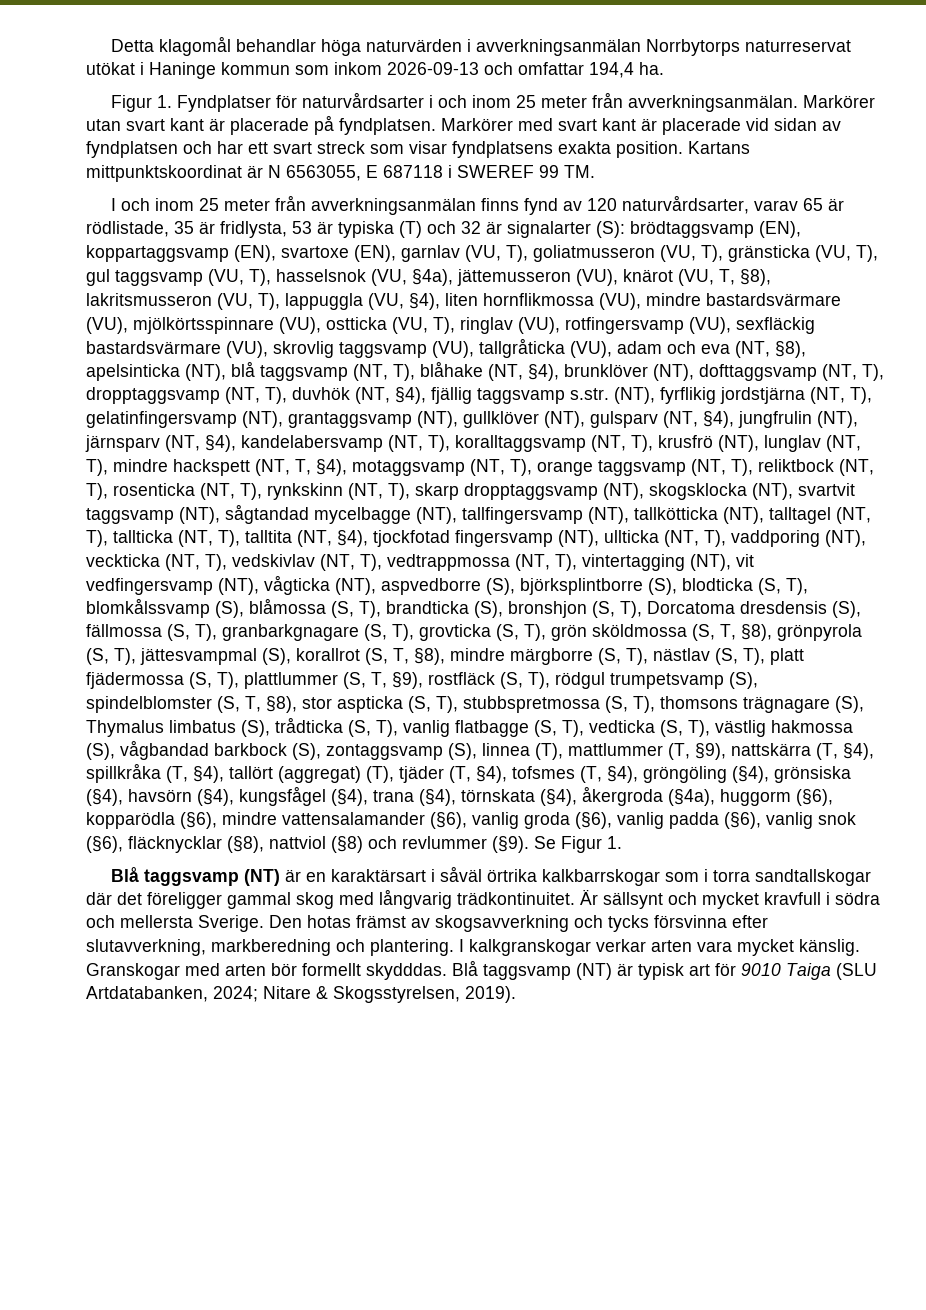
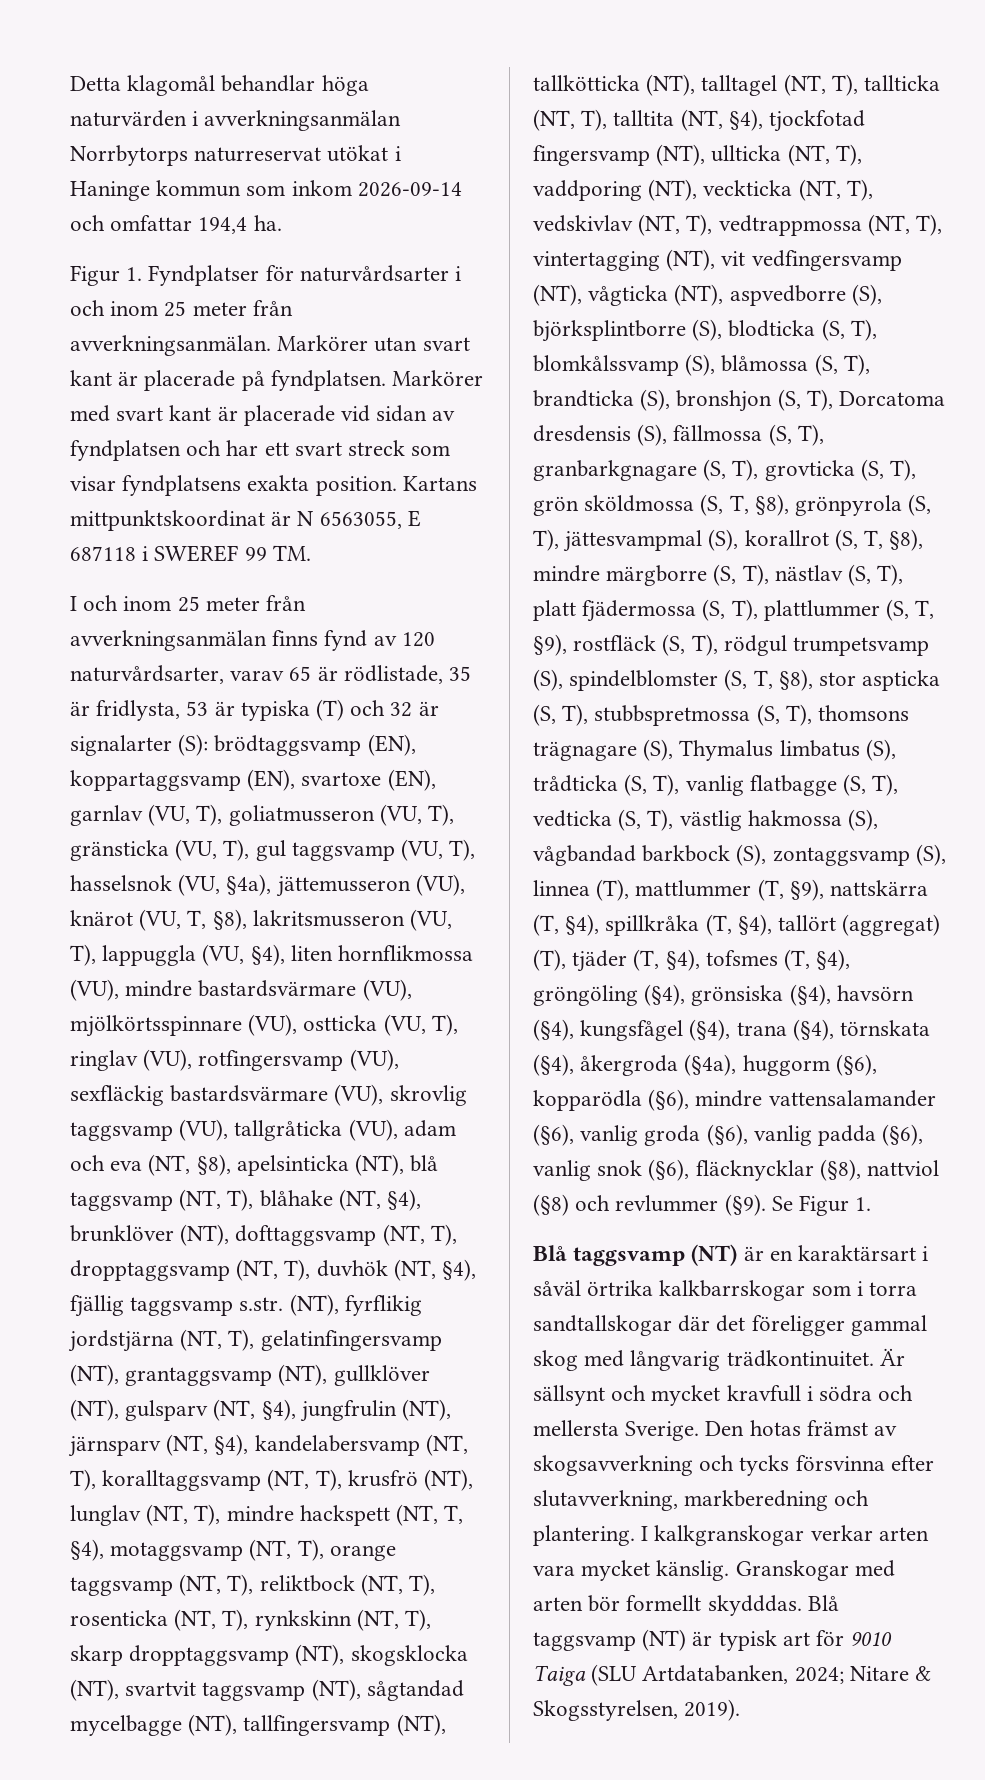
[387,62,479,75] 2026-09-13 -> [357,182,462,197] 2026-09-14

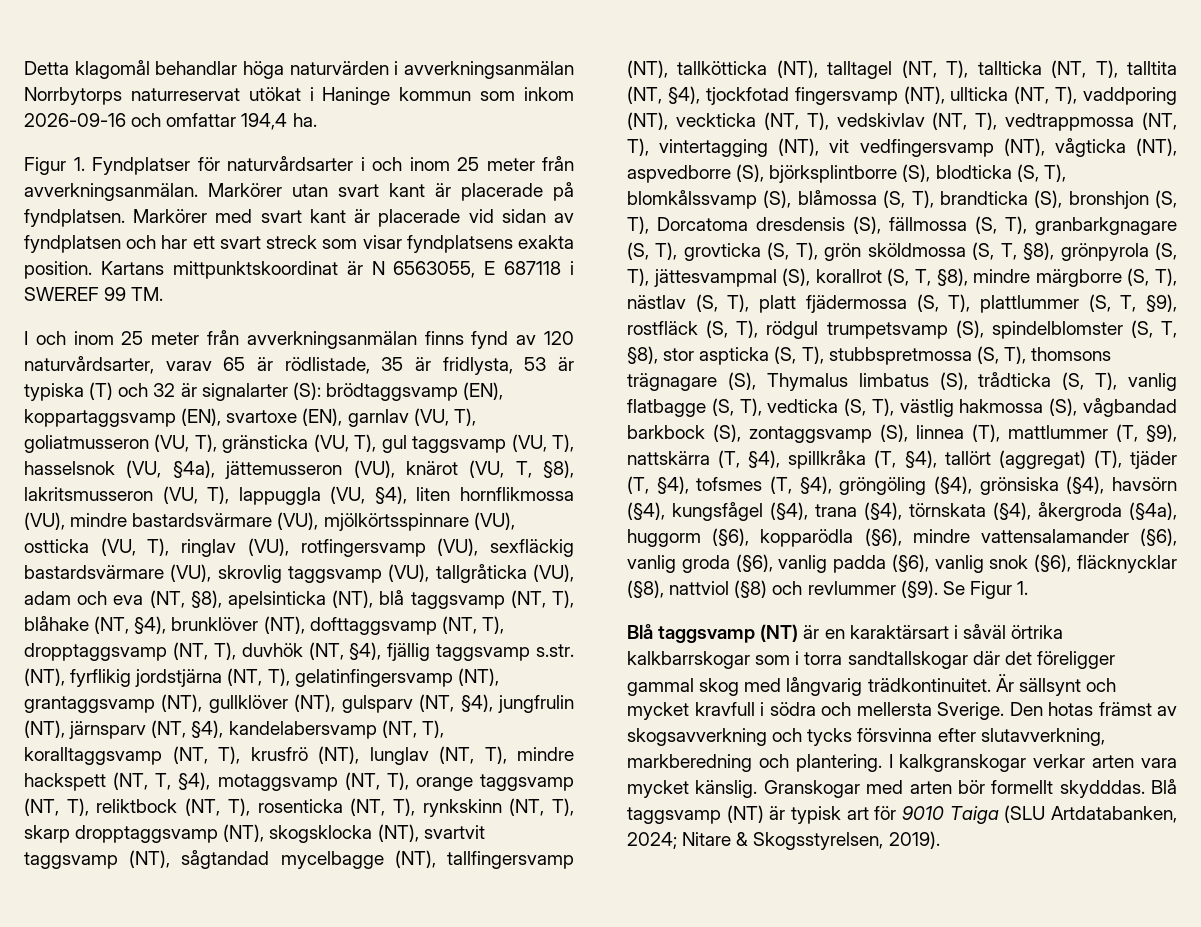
[357,182,462,197] 2026-09-14 -> [24,113,126,127] 2026-09-16

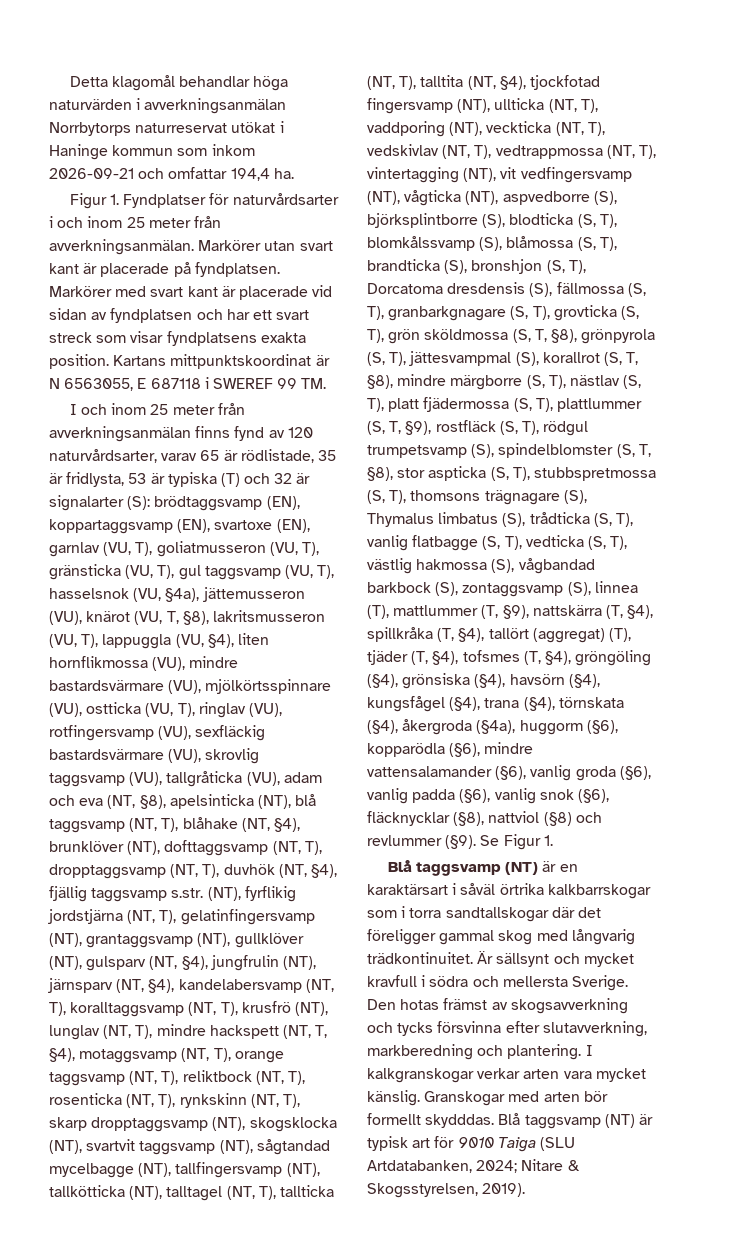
[24,113,126,127] 2026-09-16 -> [49,168,134,179] 2026-09-21

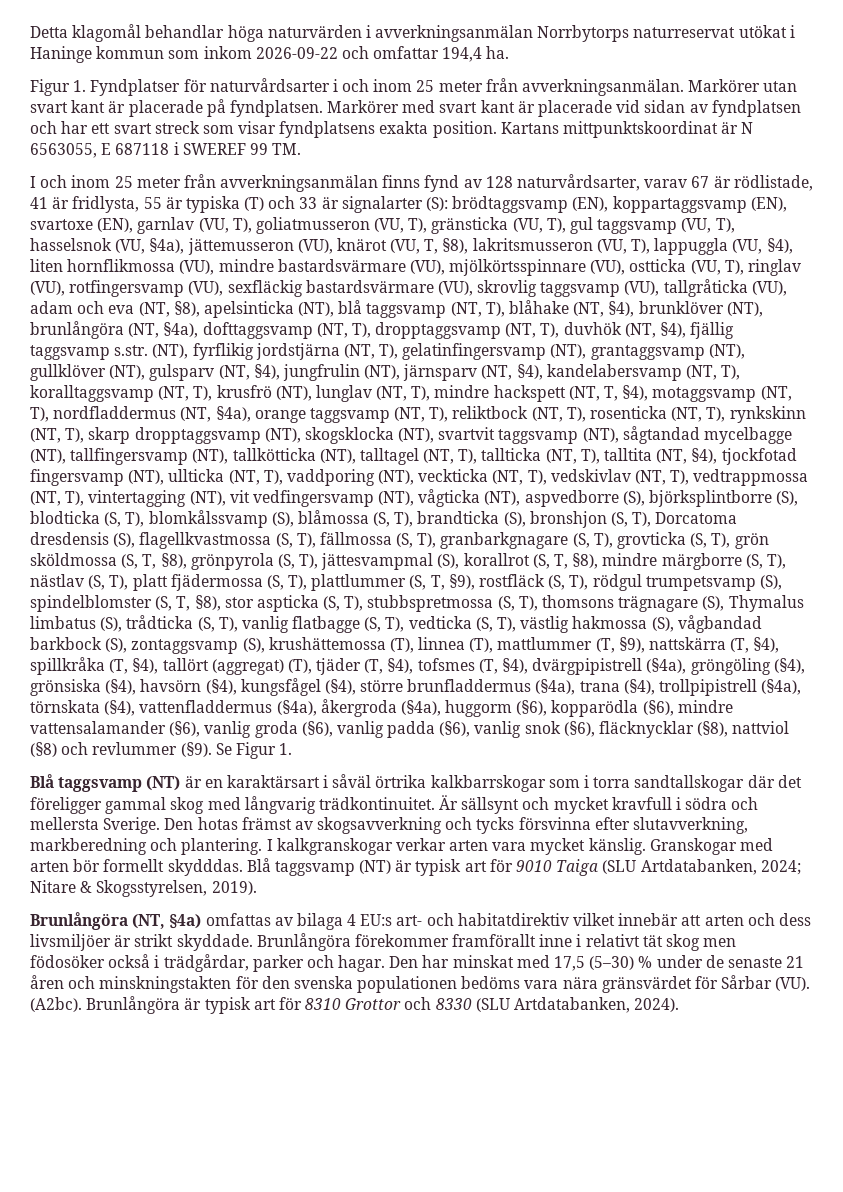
[49,168,134,179] 2026-09-21 -> [255,47,338,59] 2026-09-22
[287,427,313,438] 120 -> [485,176,513,188] 128
[200,450,220,461] 65 -> [691,176,710,188] 67
[317,450,336,461] 35 -> [30,197,48,209] 41
[128,473,147,484] 53 -> [143,197,162,209] 55
[274,473,293,484] 32 -> [299,197,318,209] 33
(161, 848) none -> [30,321,199,339] brunlångöra (NT, §4a),
(231, 1055) none -> [53,406,251,422] nordfladdermus (NT, §4a),
(553, 290) none -> [139,532,316,549] flagellkvastmossa (S, T),
(591, 589) none -> [268,637,414,653] krushättemossa (T),
(571, 658) none -> [532,658,687,675] dvärgpipistrell (§4a),
[484,697,624,711] [367,720,398,734] trana (§4), törnskata (§4), -> [360,679,802,696] [30,700,317,716] större brunfladdermus (§4a), trana (§4), trollpipistrell (§4a), törnskata (§4), vattenfladdermus (§4a),
(526, 1190) none -> [30,912,811,930] [30,933,737,951] [30,954,805,972] [30,975,811,993] [30,996,680,1014] // Brunlångöra (NT, §4a) omfattas av bilaga 4 EU:s art- och habitatdirektiv vilket innebär att arten och dess livsmiljöer är strikt skyddade. Brunlångöra förekommer framförallt inne i relativt tät skog men födosöker också i trädgårdar, parker och hagar. Den har minskat med 17,5 (5–30) % under de senaste 21 åren och minskningstakten för den svenska populationen bedöms vara nära gränsvärdet för Sårbar (VU). (A2bc). Brunlångöra är typisk art för 8310 Grottor och 8330 (SLU Artdatabanken, 2024).

